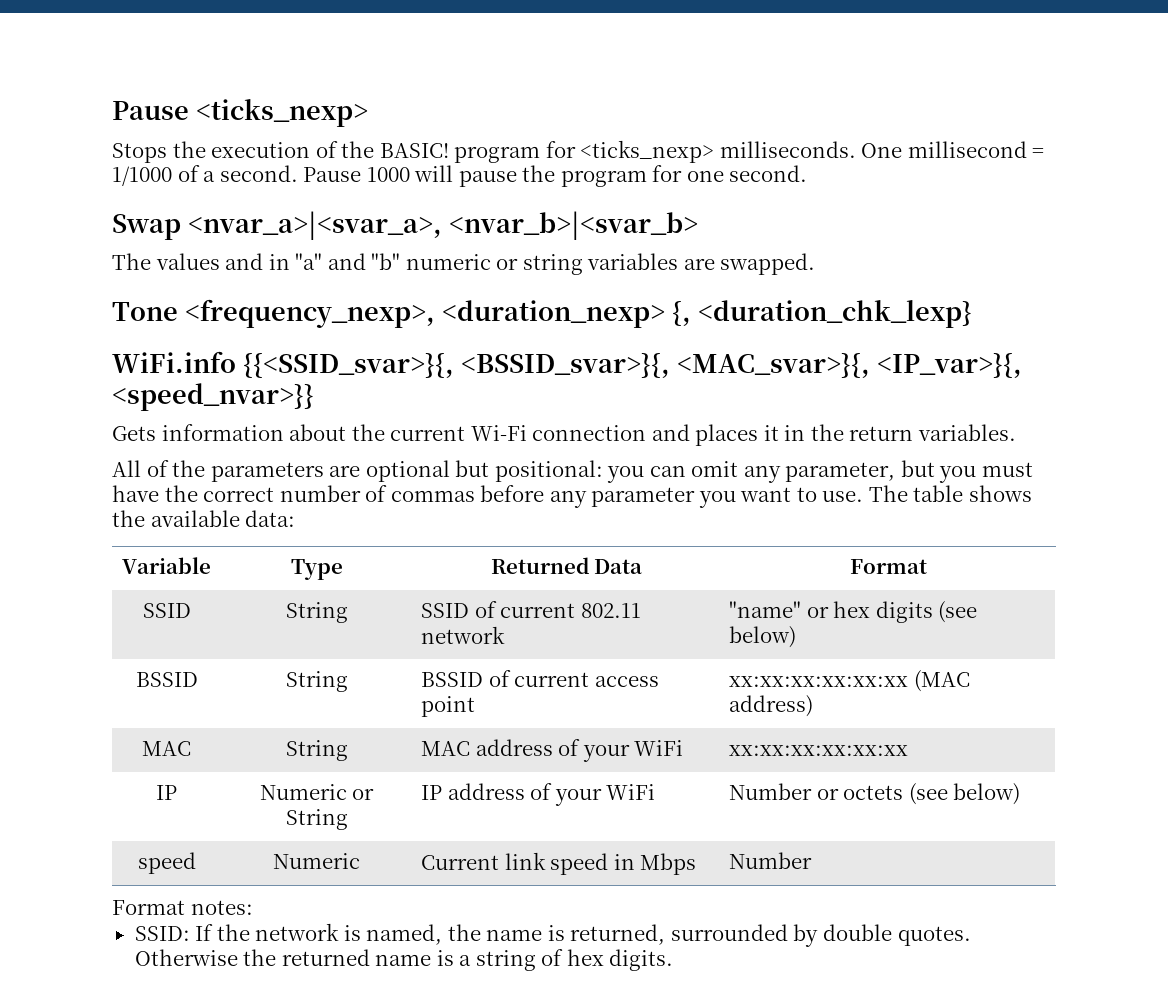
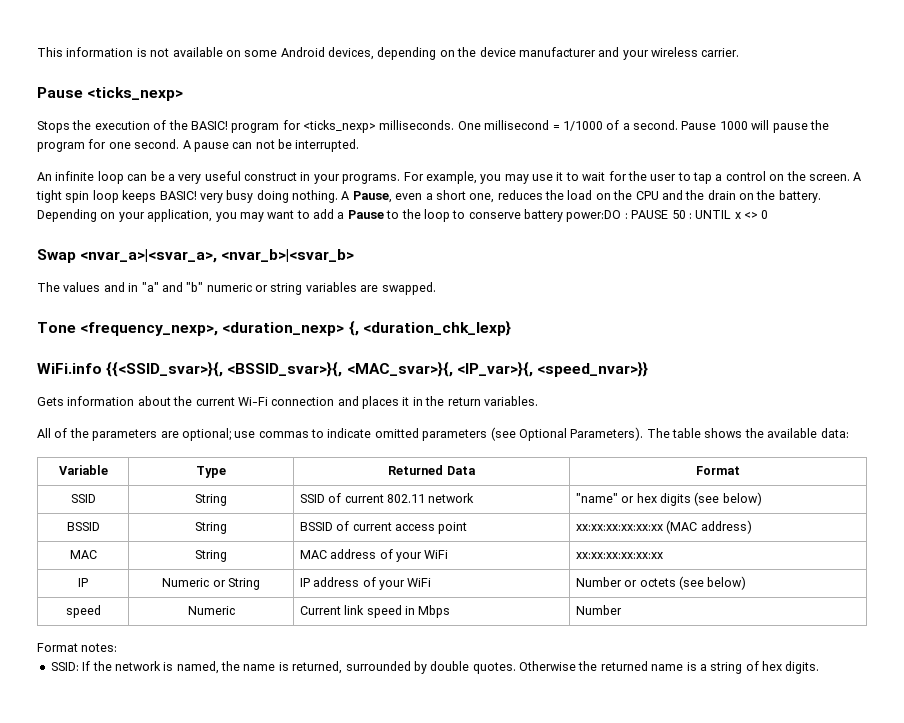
(112, 110) none -> [37,47,740,60] This information is not available on some Android devices, depending on the device manufacturer and your wireless carrier. //
(808, 173) none -> [182,139,360,152] [37,171,862,184] [36,190,821,203] [37,209,769,222] A pause can not be interrupted. // An infinite loop can be a very useful construct in your programs. For example, you may use it to wait for the user to tap a control on the screen. A tight spin loop keeps BASIC! very busy doing nothing. A Pause, even a short one, reduces the load on the CPU and the drain on the battery. Depending on your application, you may want to add a Pause to the loop to conserve battery power:DO : PAUSE 50 : UNTIL x <> 0
[365,460,1034,483] [112,485,864,508] optional but positional: you can omit any parameter, but you must have the correct number of commas before any parameter you want to use. -> [181,427,644,441] optional; use commas to indicate omitted parameters (see Optional Parameters).

